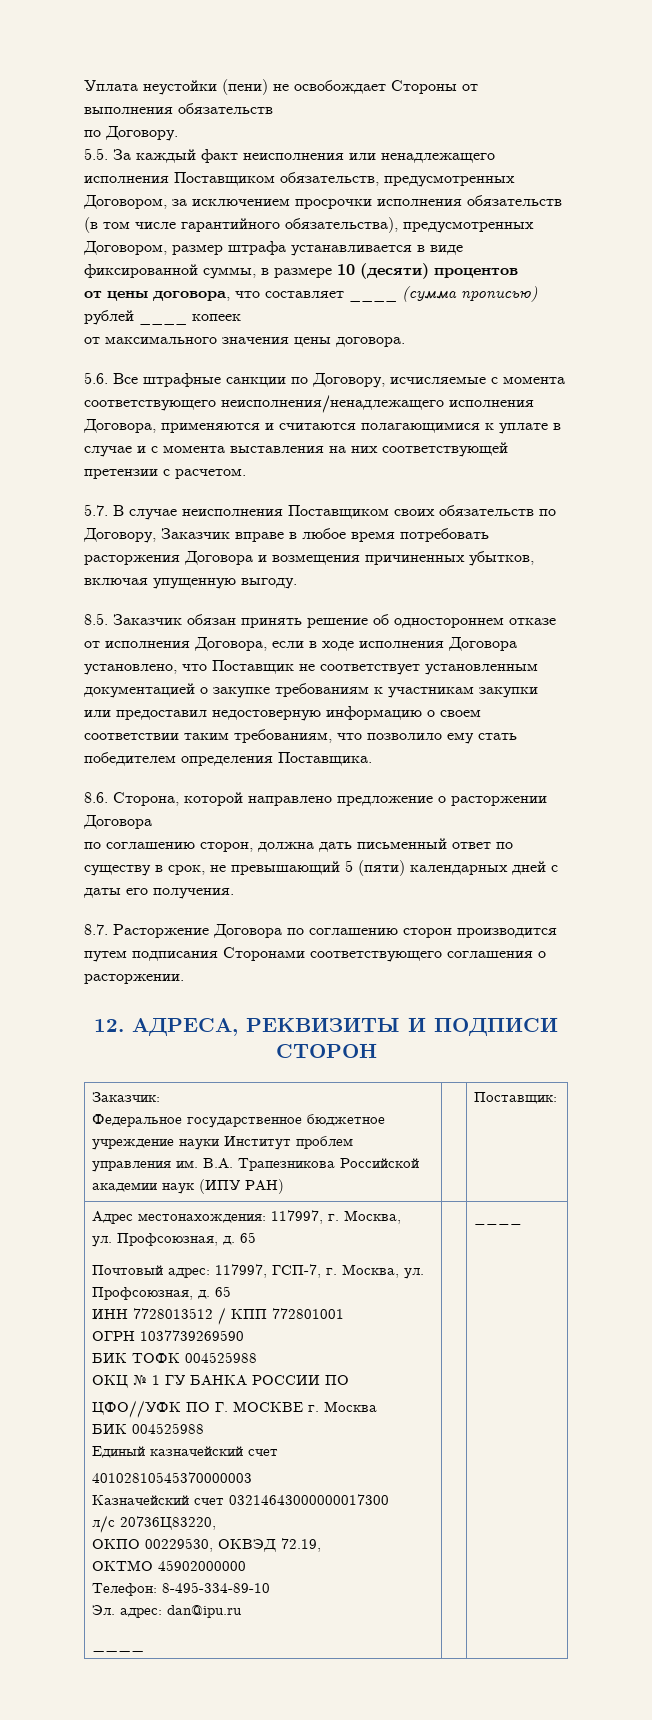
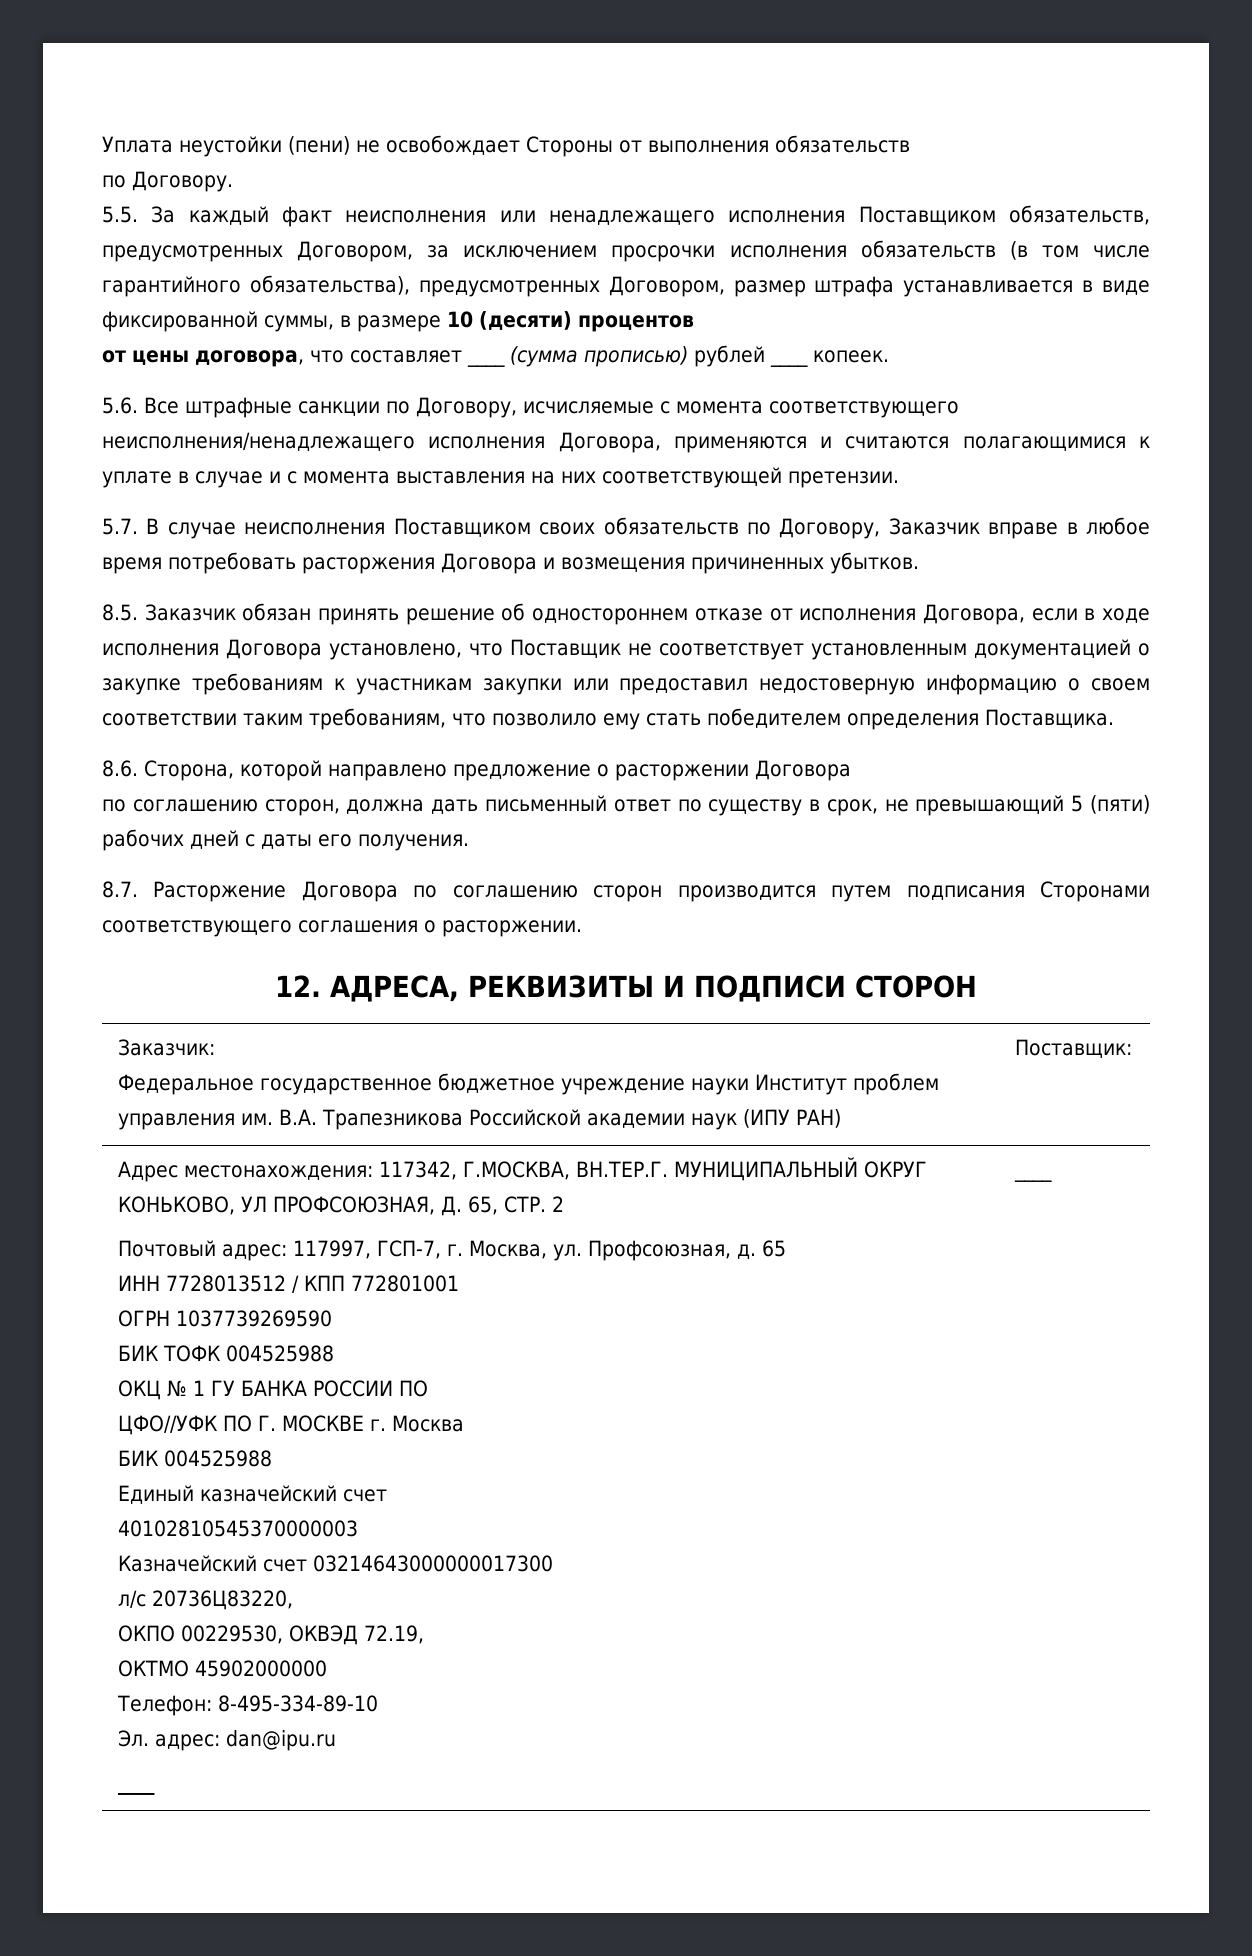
[192,314,241,321] [84,336,405,347] копеек // от максимального значения цены договора. -> [813,350,889,363] копеек.
[84,468,246,479] претензии с расчетом. -> [788,471,899,488] претензии.
[469,551,534,566] [84,578,297,589] убытков, включая упущенную выгоду. -> [830,552,919,574] убытков.
[410,865,508,875] календарных -> [102,829,184,851] рабочих
[271,1210,402,1224] [92,1232,257,1247] 117997, г. Москва, // ул. Профсоюзная, д. 65 -> [378,1157,927,1181] [117,1196,564,1216] 117342, Г.МОСКВА, ВН.ТЕР.Г. МУНИЦИПАЛЬНЫЙ ОКРУГ КОНЬКОВО, УЛ ПРОФСОЮЗНАЯ, Д. 65, СТР. 2

